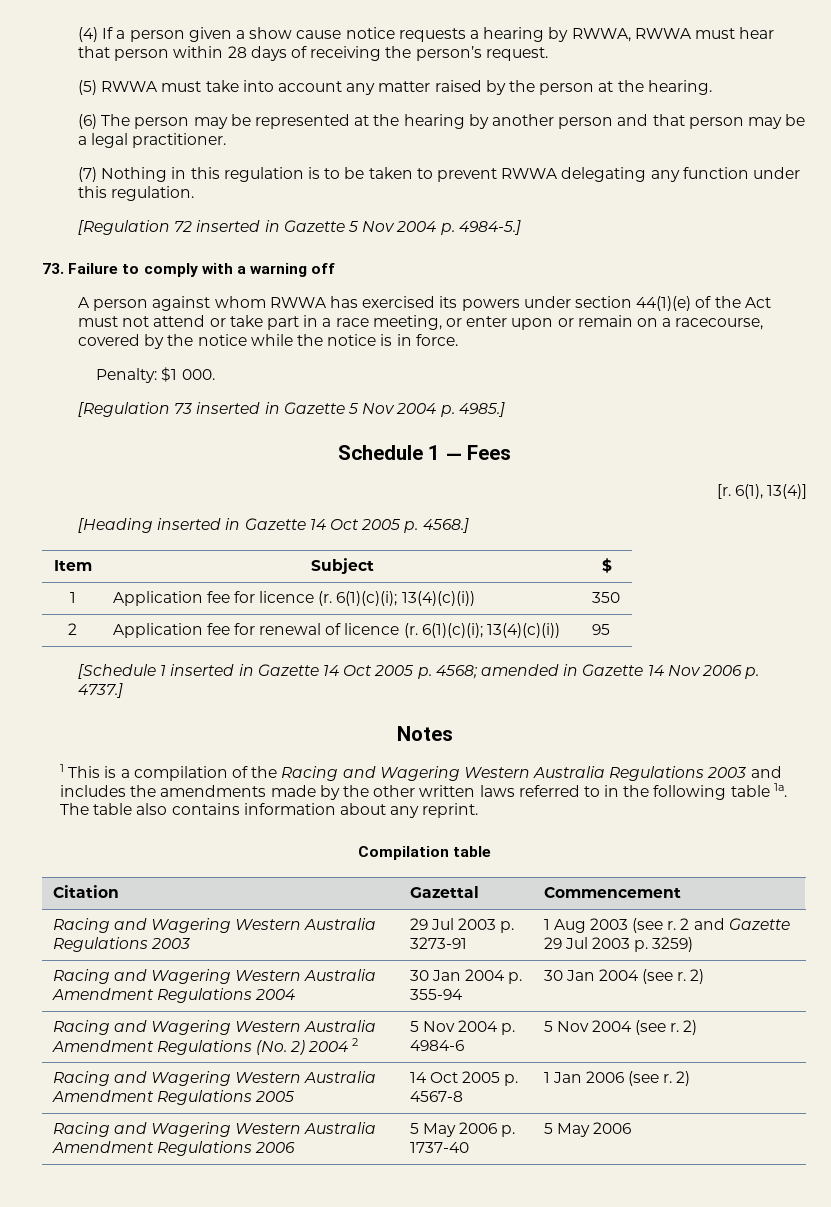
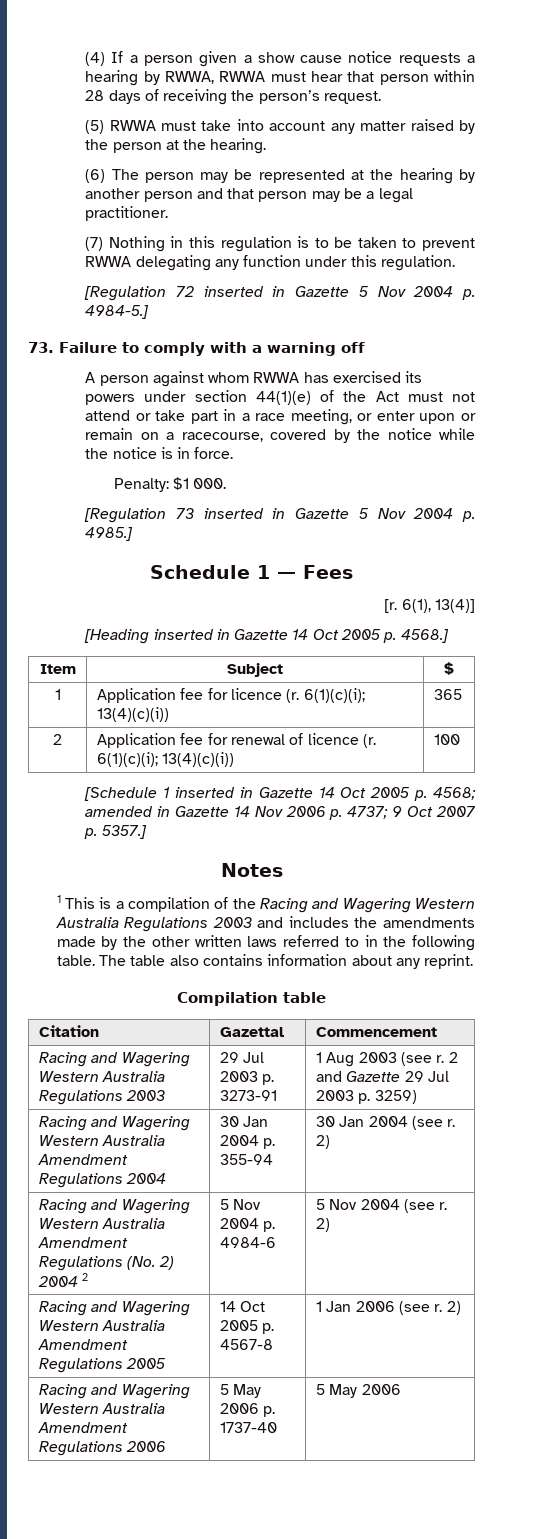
[591,592,620,603] 350 -> [433,689,462,700] 365
[591,624,610,635] 95 -> [433,734,460,745] 100
[78,683,124,698] 4737.] -> [347,806,477,819] [84,825,147,839] 4737; 9 Oct 2007 p. 5357.]
[730,783,787,797] table 1a. -> [56,955,95,966] table.

